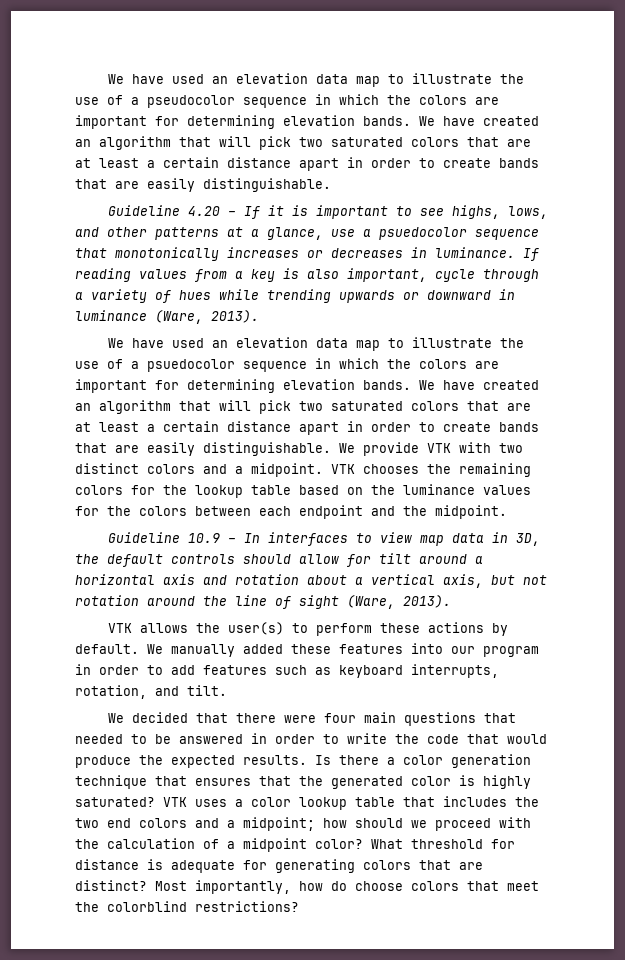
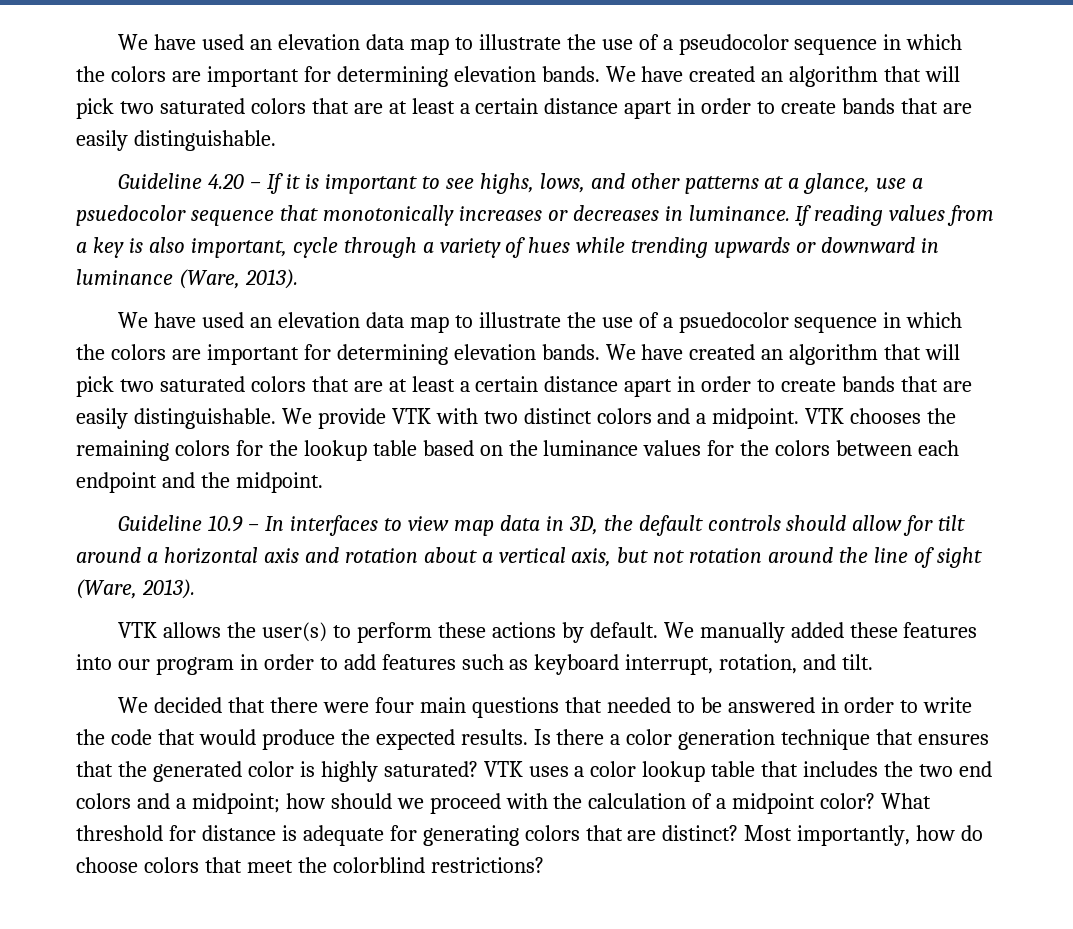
[411,664,499,678] interrupts, -> [625,654,714,675] interrupt,

